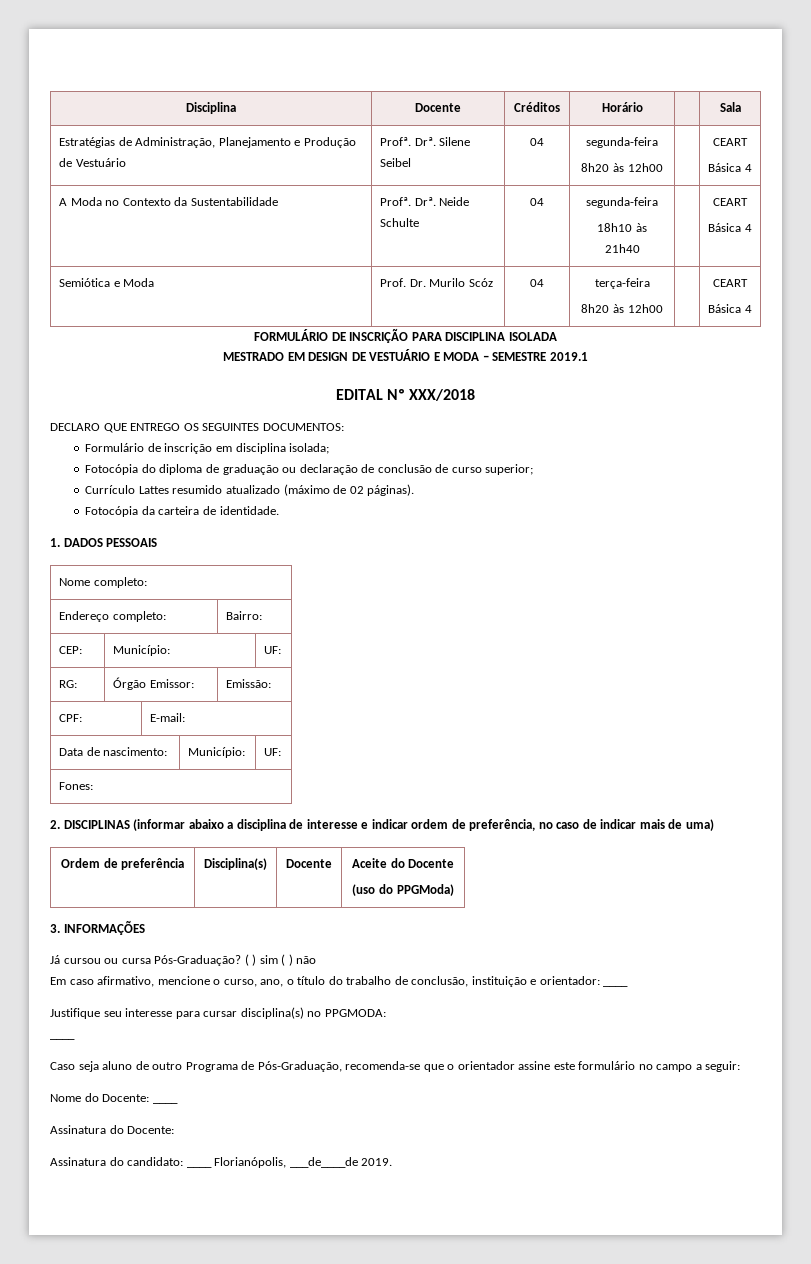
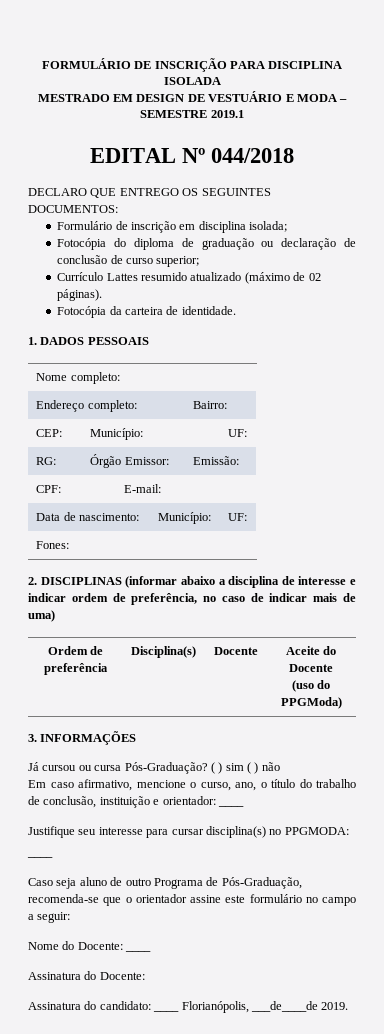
[186,102,236,114] [415,103,461,112] [514,102,560,112] [601,102,643,112] [719,102,741,112] [59,137,356,148] [59,158,126,167] [380,137,471,146] [380,158,412,167] [530,138,544,146] [586,137,658,148] [581,163,663,172] [713,138,748,146] [708,163,752,172] [59,197,278,206] [380,197,470,206] [380,218,420,227] [530,198,544,206] [586,197,658,208] [597,223,647,232] [604,244,640,253] [713,198,748,206] [708,223,752,232] [59,278,155,287] [380,278,493,287] [530,279,544,287] [594,278,650,289] [581,304,663,313] [713,279,748,287] [708,304,752,313] Disciplina | Docente | Créditos | Horário | | Sala // Estratégias de Administração, Planejamento e Produção de Vestuário | Profª. Drª. Silene Seibel | 04 | segunda-feira // 8h20 às 12h00 | | CEART // Básica 4 // A Moda no Contexto da Sustentabilidade | Profª. Drª. Neide Schulte | 04 | segunda-feira // 18h10 às 21h40 | | CEART // Básica 4 // Semiótica e Moda | Prof. Dr. Murilo Scóz | 04 | terça-feira // 8h20 às 12h00 | | CEART // Básica 4 // -> (41, 63) none
[409,389,476,401] XXX/2018 -> [211,148,295,163] 044/2018

